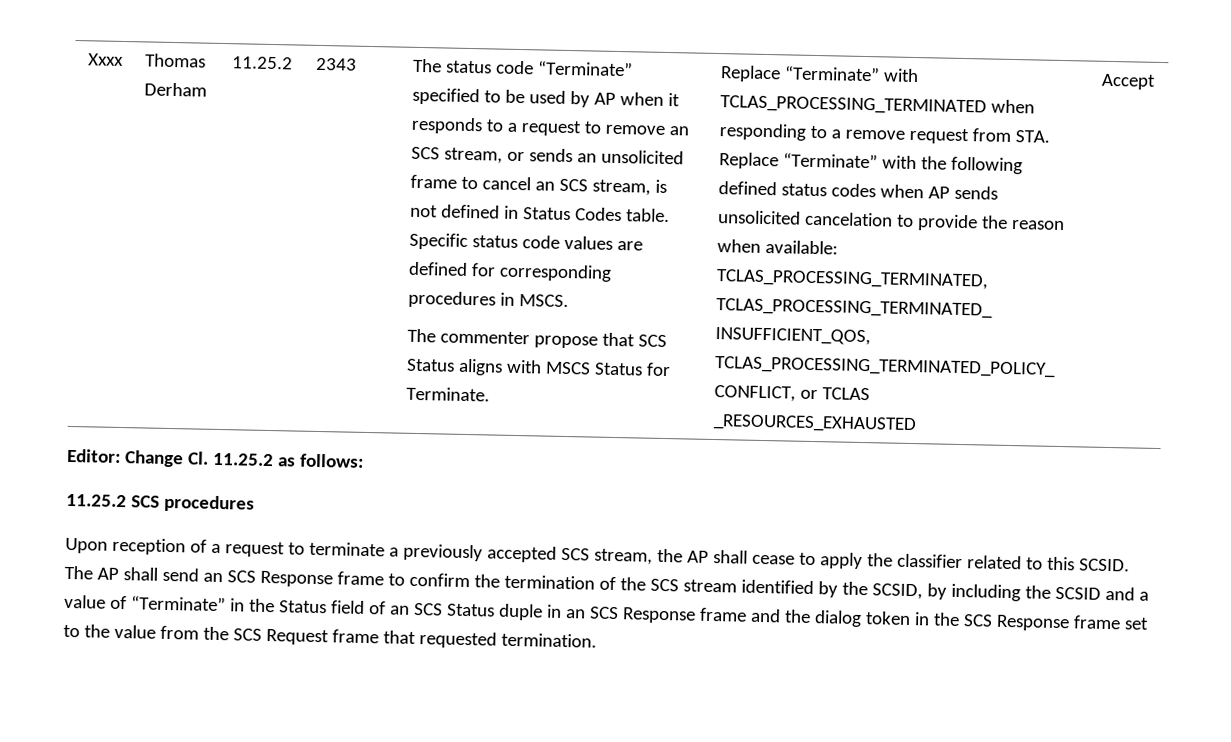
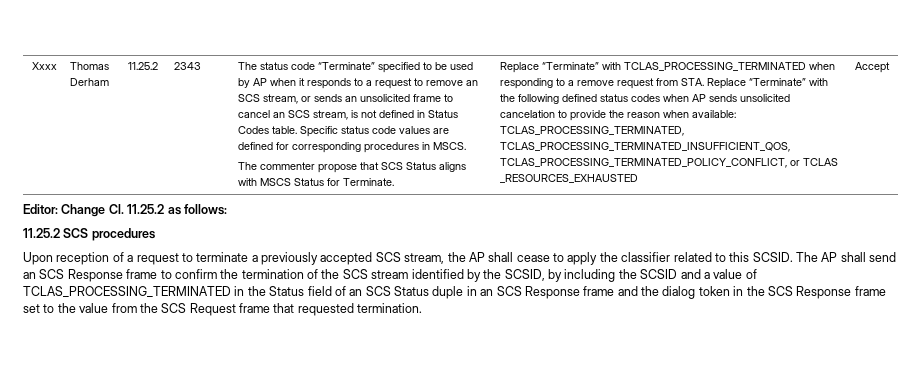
[130,595,226,612] “Terminate” -> [23,286,231,297] TCLAS_PROCESSING_TERMINATED

